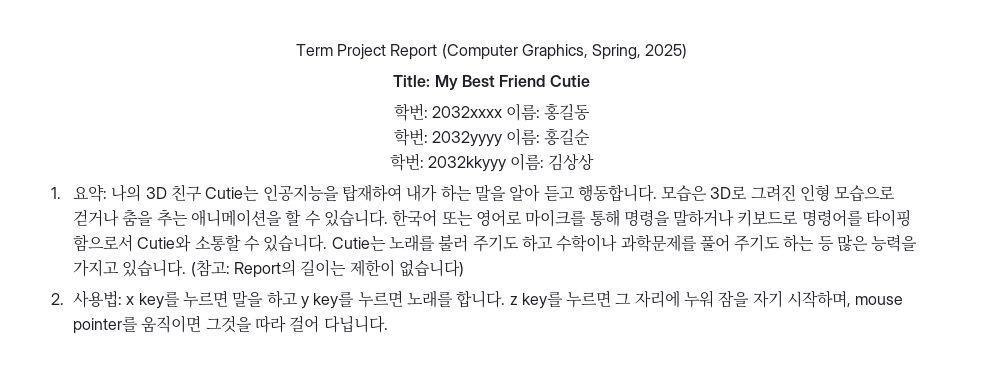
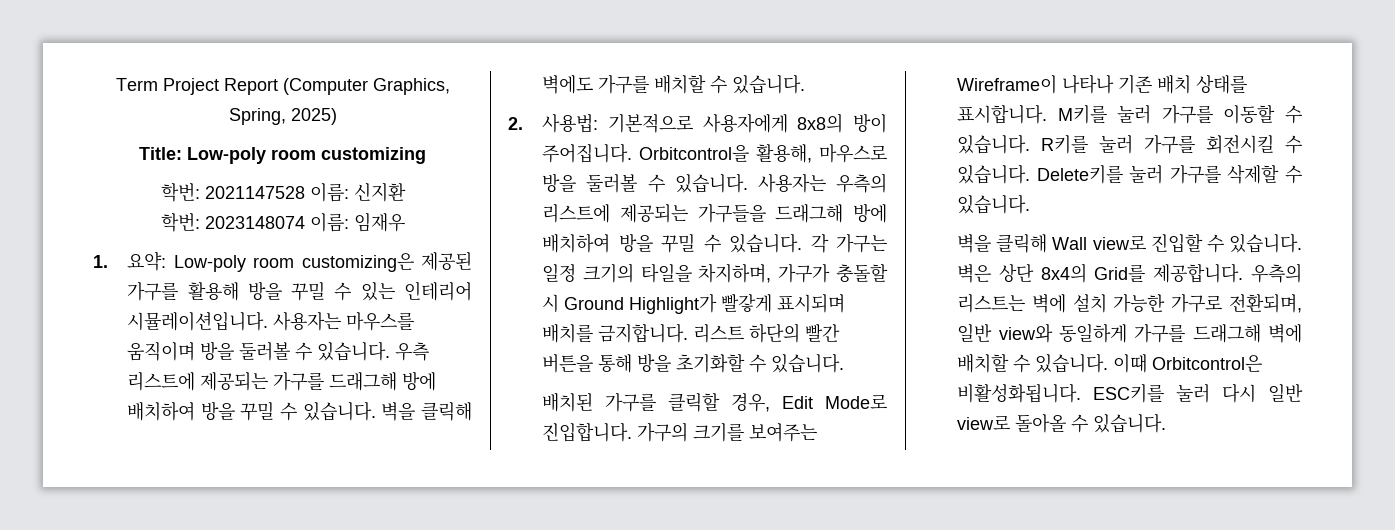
[434,75,590,90] [393,103,591,121] [393,128,591,147] [389,153,595,172] [51,184,896,202] [73,209,912,227] [73,234,918,252] [73,259,464,278] [51,290,904,309] [73,315,388,334] My Best Friend Cutie // 학번: 2032xxxx 이름: 홍길동 // 학번: 2032yyyy 이름: 홍길순 // 학번: 2032kkyyy 이름: 김상상 // 1. 요약: 나의 3D 친구 Cutie는 인공지능을 탑재하여 내가 하는 말을 알아 듣고 행동합니다. 모습은 3D로 그려진 인형 모습으로 걷거나 춤을 추는 애니메이션을 할 수 있습니다. 한국어 또는 영어로 마이크를 통해 명령을 말하거나 키보드로 명령어를 타이핑 함으로서 Cutie와 소통할 수 있습니다. Cutie는 노래를 불러 주기도 하고 수학이나 과학문제를 풀어 주기도 하는 등 많은 능력을 가지고 있습니다. (참고: Report의 길이는 제한이 없습니다) // 2. 사용법: x key를 누르면 말을 하고 y key를 누르면 노래를 합니다. z key를 누르면 그 자리에 누워 잠을 자기 시작하며, mouse pointer를 움직이면 그것을 따라 걸어 다닙니다. -> [187,147,426,164] [160,182,406,202] [160,213,405,232] [93,251,472,272] [127,281,472,301] [127,311,415,331] [127,341,430,361] [127,371,437,391] [127,401,472,421] [542,74,806,94] [508,113,887,133] [542,143,887,163] [542,173,887,193] [542,203,887,223] [542,233,887,253] [542,263,888,283] [542,294,846,314] [542,323,841,343] [542,353,845,373] [542,393,887,412] [542,422,818,442] [957,74,1248,94] [957,104,1302,124] [957,134,1302,154] [957,164,1302,184] [957,194,1031,214] [957,233,1302,253] [957,263,1302,283] [957,294,1302,313] [957,323,1302,343] [957,353,1263,373] [957,383,1303,403] [957,413,1167,433] Low-poly room customizing // 학번: 2021147528 이름: 신지환 // 학번: 2023148074 이름: 임재우 // 1. 요약: Low-poly room customizing은 제공된 가구를 활용해 방을 꾸밀 수 있는 인테리어 시뮬레이션입니다. 사용자는 마우스를 움직이며 방을 둘러볼 수 있습니다. 우측 리스트에 제공되는 가구를 드래그해 방에 배치하여 방을 꾸밀 수 있습니다. 벽을 클릭해 벽에도 가구를 배치할 수 있습니다. // 2. 사용법: 기본적으로 사용자에게 8x8의 방이 주어집니다. Orbitcontrol을 활용해, 마우스로 방을 둘러볼 수 있습니다. 사용자는 우측의 리스트에 제공되는 가구들을 드래그해 방에 배치하여 방을 꾸밀 수 있습니다. 각 가구는 일정 크기의 타일을 차지하며, 가구가 충돌할 시 Ground Highlight가 빨갛게 표시되며 배치를 금지합니다. 리스트 하단의 빨간 버튼을 통해 방을 초기화할 수 있습니다. // 배치된 가구를 클릭할 경우, Edit Mode로 진입합니다. 가구의 크기를 보여주는 Wireframe이 나타나 기존 배치 상태를 표시합니다. M키를 눌러 가구를 이동할 수 있습니다. R키를 눌러 가구를 회전시킬 수 있습니다. Delete키를 눌러 가구를 삭제할 수 있습니다. // 벽을 클릭해 Wall view로 진입할 수 있습니다. 벽은 상단 8x4의 Grid를 제공합니다. 우측의 리스트는 벽에 설치 가능한 가구로 전환되며, 일반 view와 동일하게 가구를 드래그해 벽에 배치할 수 있습니다. 이때 Orbitcontrol은 비활성화됩니다. ESC키를 눌러 다시 일반 view로 돌아올 수 있습니다.

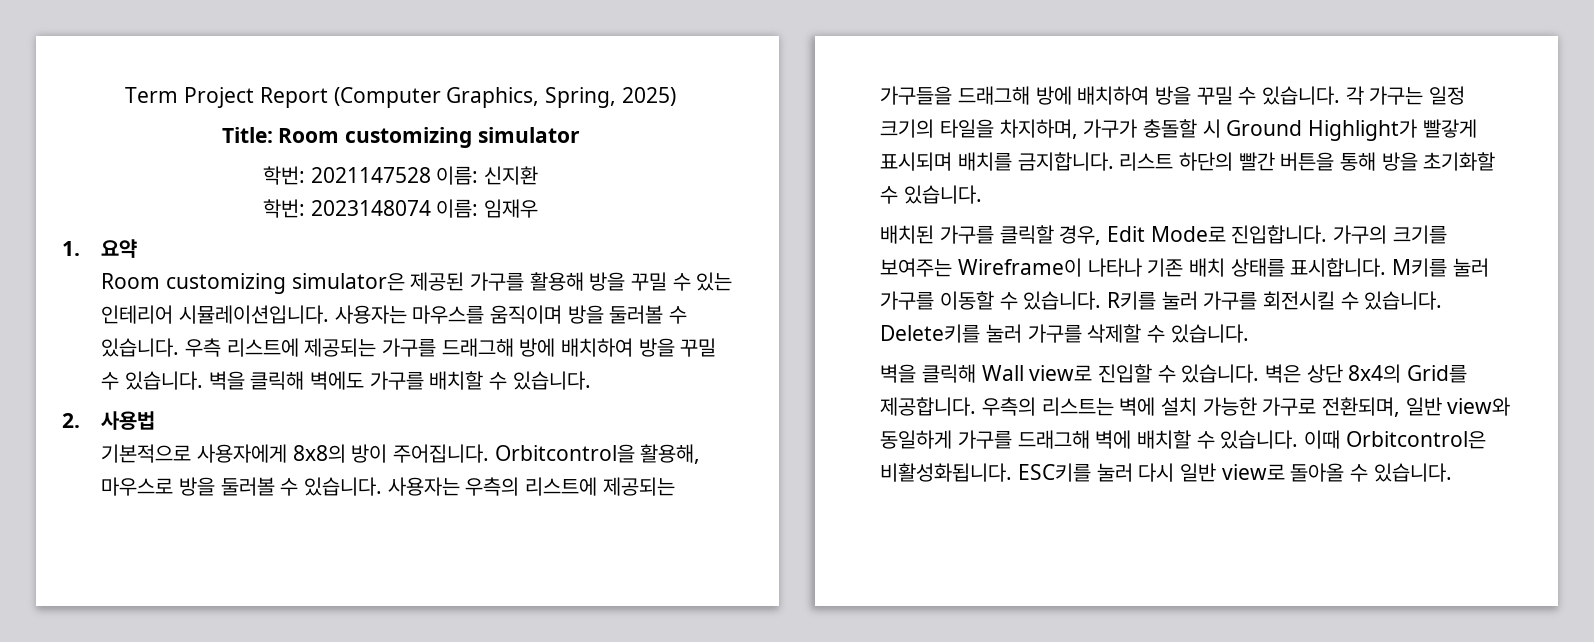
[187,147,426,164] Low-poly room customizing -> [278,127,580,148] Room customizing simulator
[127,251,414,272] 요약: Low-poly room customizing은 -> [101,239,138,258] [101,273,405,294] 요약 // Room customizing simulator은
[542,114,599,133] 사용법: -> [101,411,156,430] 사용법 //

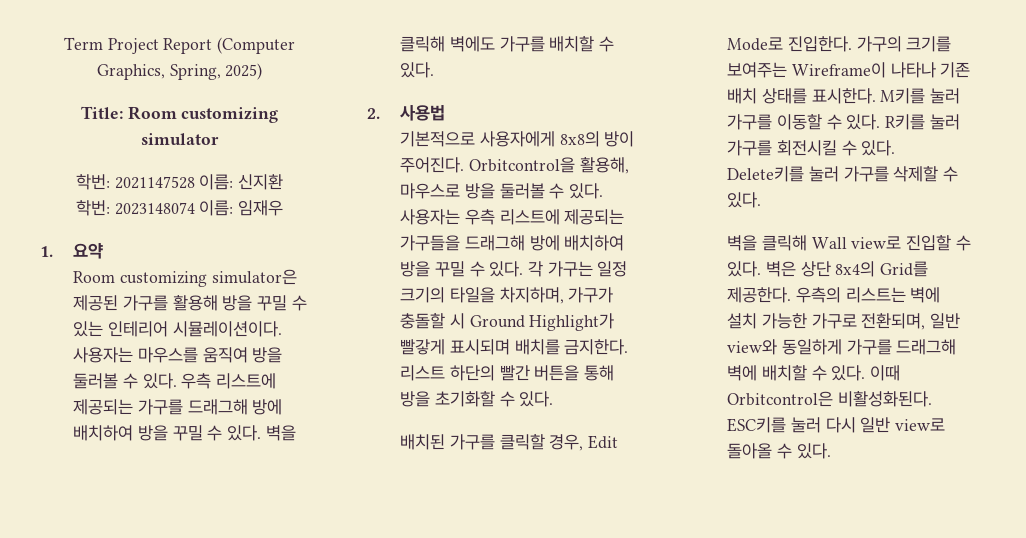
[179,305,330,324] 시뮬레이션입니다. -> [172,321,282,337] 시뮬레이션이다.
[490,305,688,324] [101,338,180,357] 움직이며 방을 둘러볼 수 있습니다. -> [202,347,283,363] [73,373,177,389] 움직여 방을 둘러볼 수 있다.
[125,371,204,390] 있습니다. -> [227,425,262,441] 있다.
[512,371,591,390] 있습니다. -> [400,62,435,78] 있다.
[393,444,490,463] 주어집니다. -> [400,157,465,173] 주어진다.
[304,477,520,496] 있습니다. 사용자는 우측의 -> [569,183,604,199] [400,209,495,225] 있다. 사용자는 우측
[1262,86,1341,105] 있습니다. -> [489,261,524,277] 있다.
[1017,152,1114,171] 금지합니다. -> [564,339,629,355] 금지한다.
[904,185,983,204] 있습니다. -> [519,391,554,407] 있다.
[1231,225,1328,244] 진입합니다. -> [787,36,852,52] 진입한다.
[1290,258,1387,277] 표시합니다. -> [811,88,876,104] 표시한다.
[1023,291,1102,310] 있습니다. -> [846,114,881,130] 있다.
[1364,291,1443,310] 있습니다. -> [861,140,896,156] 있다.
[1170,324,1249,343] 있습니다. -> [727,192,762,208] 있다.
[1181,364,1260,383] 있습니다. -> [727,261,762,277] 있다.
[880,397,977,416] 제공합니다. -> [727,287,792,303] 제공한다.
[1220,430,1299,449] 있습니다. -> [831,365,866,381] 있다.
[880,463,1013,482] 비활성화됩니다. -> [837,391,932,407] 비활성화된다.
[1373,463,1452,482] 있습니다. -> [796,443,831,459] 있다.

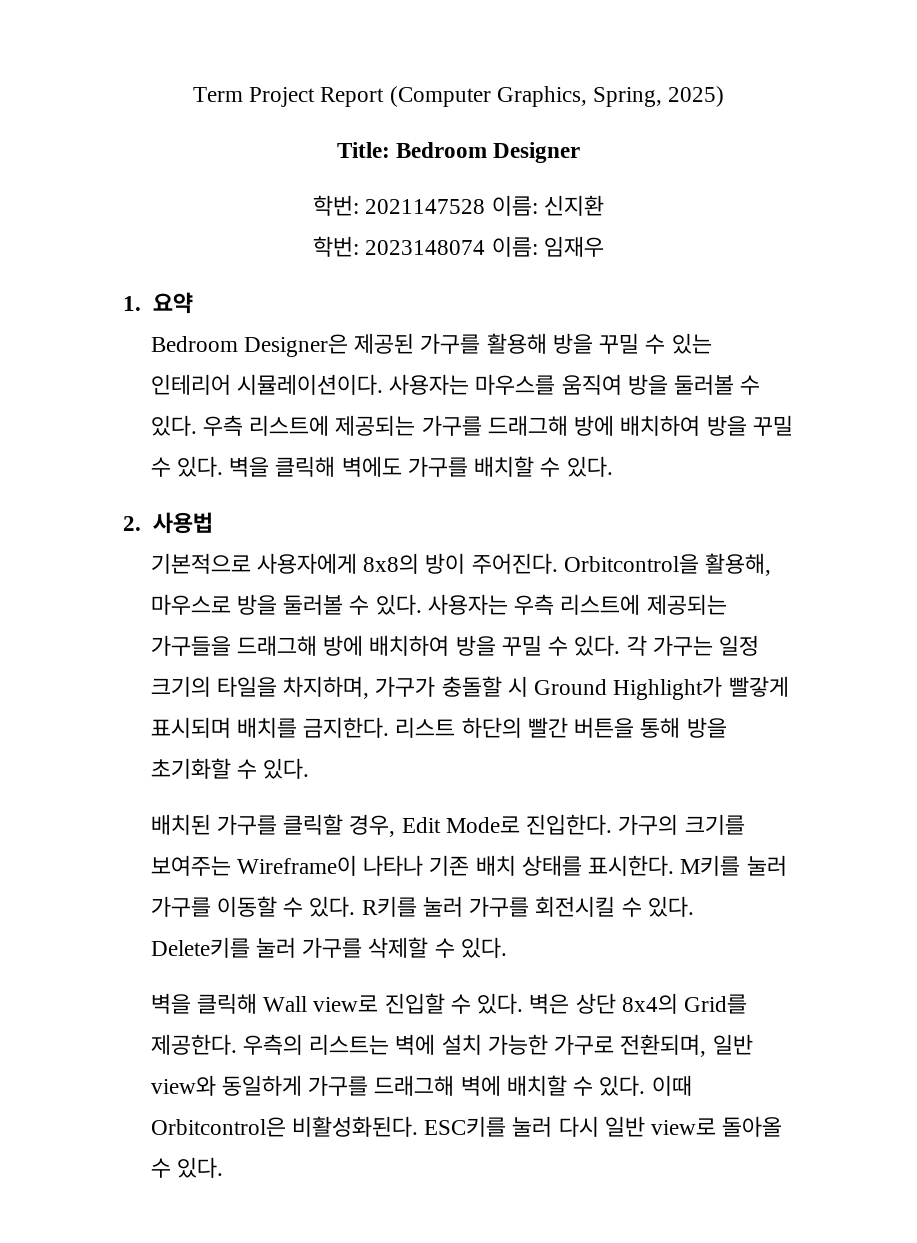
[127,106,279,123] [141,133,219,145] Room customizing simulator -> [395,142,581,163] Bedroom Designer
[73,269,297,287] Room customizing simulator은 -> [150,334,349,357] Bedroom Designer은

